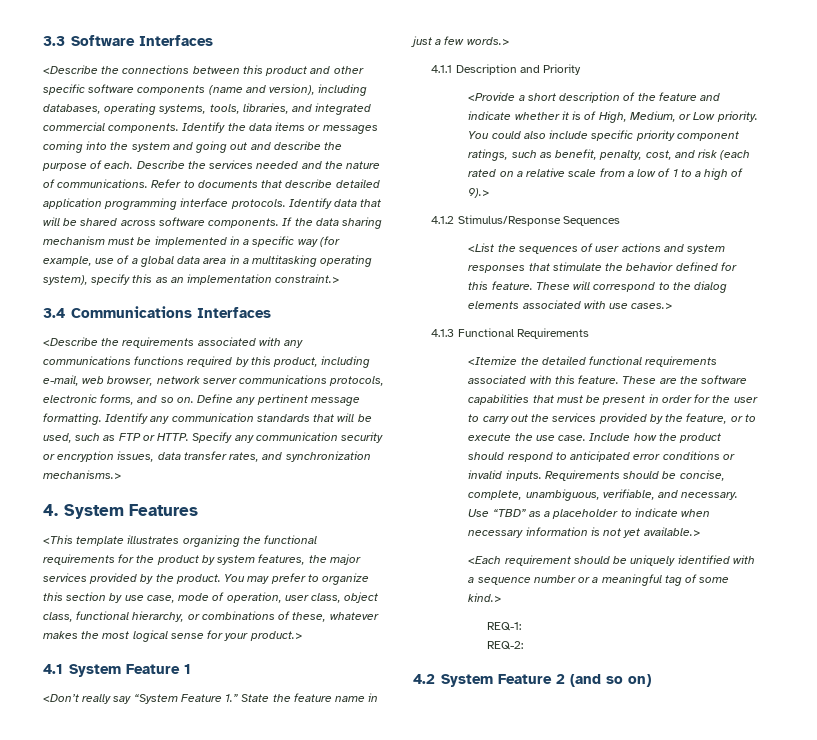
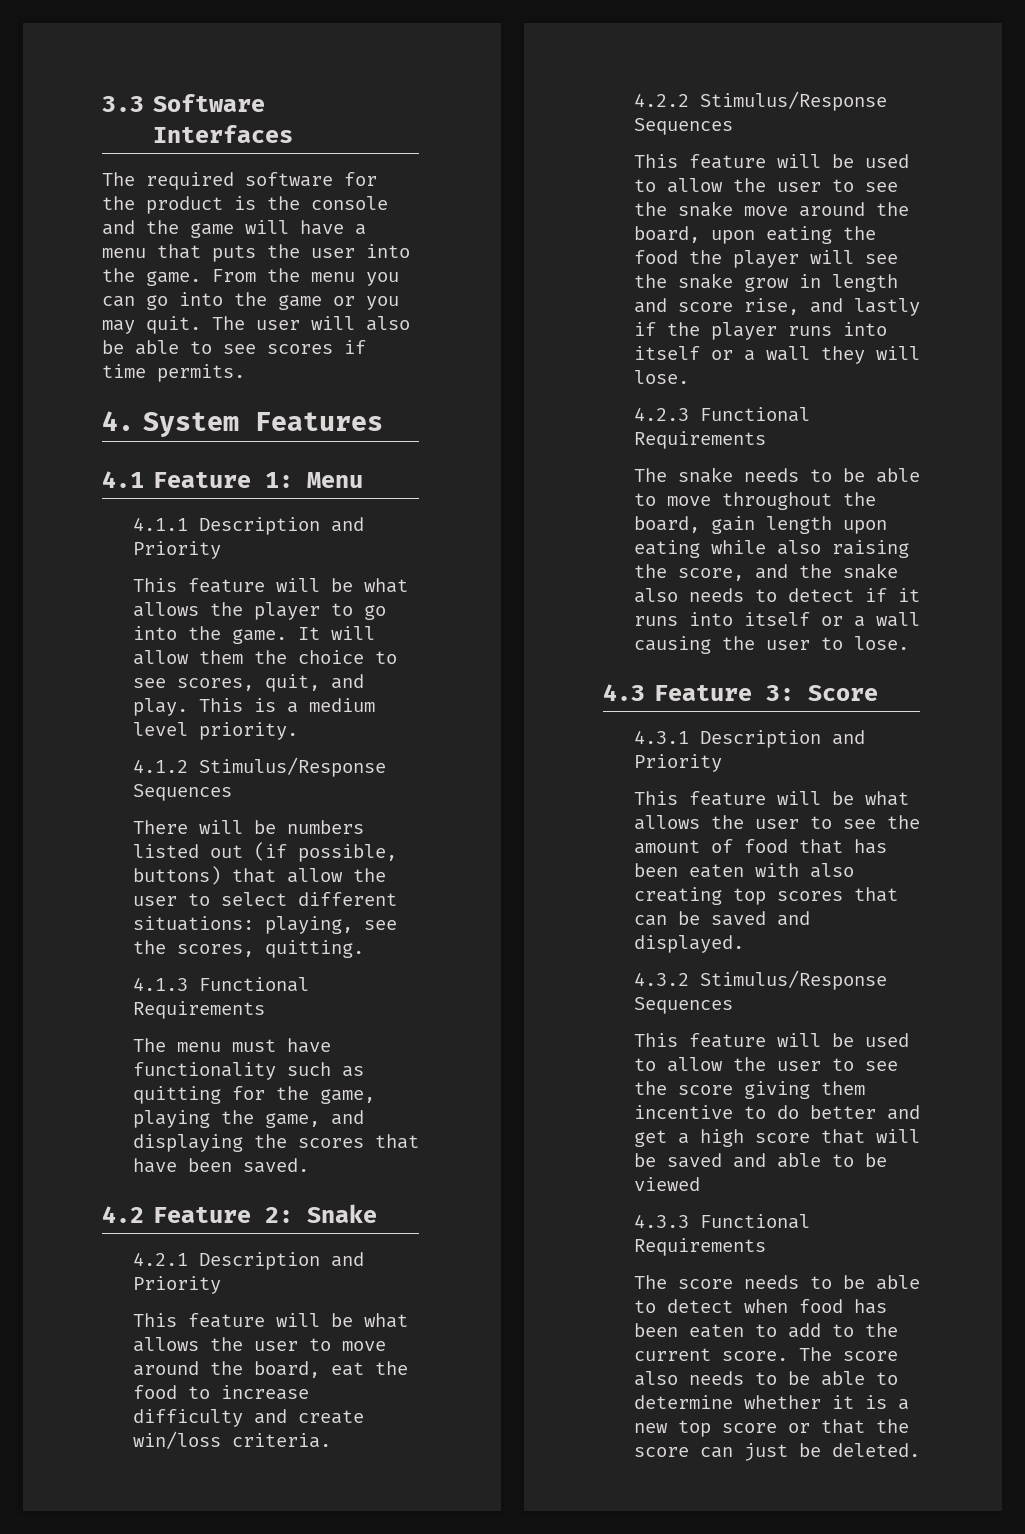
[43,65,364,76] [43,84,368,96] [43,103,372,115] [43,122,378,134] [43,141,343,153] [42,160,381,171] [43,179,380,188] [43,198,382,210] [43,217,383,229] [43,236,340,247] [43,255,373,267] [43,274,340,285] [43,306,271,318] [43,337,304,348] [43,356,371,368] [43,375,385,386] [43,394,360,406] [43,413,372,425] [43,432,384,443] [43,451,371,462] [43,470,121,479] [43,504,198,519] [43,535,318,547] [43,554,361,565] [43,573,370,585] [43,592,379,603] [43,611,379,622] [43,630,302,642] [43,664,191,677] [43,693,379,704] [411,36,509,47] [431,64,582,75] [468,92,721,103] [468,111,758,123] [468,130,739,141] [468,149,751,161] [468,168,744,180] [468,188,490,198] [431,215,620,226] [468,243,726,254] [468,262,737,273] [468,281,728,293] [468,300,673,309] [431,328,589,339] [468,356,718,367] [468,375,748,384] [468,394,758,405] [468,413,756,424] [468,433,722,443] [468,451,735,462] [468,470,725,481] [468,489,739,501] [468,508,711,519] [468,527,700,538] [468,555,755,566] [468,574,730,586] [468,593,502,602] [486,622,521,631] [486,641,523,650] [413,674,651,687] <Describe the connections between this product and other specific software components (name and version), including databases, operating systems, tools, libraries, and integrated commercial components. Identify the data items or messages coming into the system and going out and describe the purpose of each. Describe the services needed and the nature of communications. Refer to documents that describe detailed application programming interface protocols. Identify data that will be shared across software components. If the data sharing mechanism must be implemented in a specific way (for example, use of a global data area in a multitasking operating system), specify this as an implementation constraint.> // 3.4 Communications Interfaces // <Describe the requirements associated with any communications functions required by this product, including e-mail, web browser, network server communications protocols, electronic forms, and so on. Define any pertinent message formatting. Identify any communication standards that will be used, such as FTP or HTTP. Specify any communication security or encryption issues, data transfer rates, and synchronization mechanisms.> // 4. System Features // <This template illustrates organizing the functional requirements for the product by system features, the major services provided by the product. You may prefer to organize this section by use case, mode of operation, user class, object class, functional hierarchy, or combinations of these, whatever makes the most logical sense for your product.> // 4.1 System Feature 1 // <Don’t really say “System Feature 1.” State the feature name in just a few words.> // 4.1.1 Description and Priority // <Provide a short description of the feature and indicate whether it is of High, Medium, or Low priority. You could also include specific priority component ratings, such as benefit, penalty, cost, and risk (each rated on a relative scale from a low of 1 to a high of 9).> // 4.1.2 Stimulus/Response Sequences // <List the sequences of user actions and system responses that stimulate the behavior defined for this feature. These will correspond to the dialog elements associated with use cases.> // 4.1.3 Functional Requirements // <Itemize the detailed functional requirements associated with this feature. These are the software capabilities that must be present in order for the user to carry out the services provided by the feature, or to execute the use case. Include how the product should respond to anticipated error conditions or invalid inputs. Requirements should be concise, complete, unambiguous, verifiable, and necessary. Use “TBD” as a placeholder to indicate when necessary information is not yet available.> // <Each requirement should be uniquely identified with a sequence number or a meaningful tag of some kind.> // REQ-1: // REQ-2: // 4.2 System Feature 2 (and so on) -> [102,172,377,190] [102,196,388,214] [102,220,366,238] [102,244,410,262] [102,268,399,286] [102,292,399,310] [102,316,410,334] [102,340,366,355] [102,364,245,382] [102,411,384,437] [102,471,364,488] [132,517,364,535] [132,541,221,559] [132,578,408,593] [132,602,386,620] [132,626,375,644] [132,650,397,665] [132,674,364,692] [132,698,375,716] [132,722,298,740] [132,757,386,777] [132,784,232,801] [132,820,364,834] [132,842,397,862] [132,866,386,885] [132,892,397,906] [132,916,397,934] [132,940,364,958] [132,977,309,992] [132,1001,265,1019] [132,1038,331,1053] [132,1062,364,1080] [132,1086,375,1104] [132,1110,364,1128] [132,1134,419,1152] [132,1158,309,1173] [102,1204,378,1223] [132,1252,364,1270] [132,1276,221,1294] [132,1313,408,1328] [132,1337,386,1352] [132,1361,408,1378] [132,1385,309,1400] [132,1409,364,1427] [132,1431,331,1449] [633,91,887,111] [633,118,733,135] [633,154,909,169] [633,178,898,193] [633,201,909,217] [633,226,876,244] [633,250,898,268] [633,273,898,292] [633,298,920,316] [633,322,887,340] [633,346,920,364] [633,370,689,384] [633,407,810,422] [633,431,766,449] [633,467,920,483] [633,492,876,510] [633,516,887,534] [633,540,909,558] [633,563,898,581] [633,588,920,603] [633,612,920,627] [633,636,909,654] [603,684,879,701] [633,730,865,748] [633,754,722,772] [633,791,909,806] [633,815,920,830] [633,839,887,854] [633,863,854,878] [633,887,898,905] [633,911,810,926] [633,935,744,953] [633,970,887,990] [633,997,733,1014] [633,1033,909,1048] [633,1057,898,1072] [633,1081,865,1099] [633,1105,920,1120] [633,1129,920,1147] [633,1153,887,1168] [633,1177,700,1191] [633,1214,810,1229] [633,1238,766,1256] [633,1275,920,1290] [633,1299,887,1314] [633,1323,898,1338] [633,1347,898,1361] [633,1371,898,1386] [633,1395,909,1410] [633,1419,909,1437] [633,1443,920,1461] The required software for the product is the console and the game will have a menu that puts the user into the game. From the menu you can go into the game or you may quit. The user will also be able to see scores if time permits. // 4. System Features // 4.1 Feature 1: Menu // 4.1.1 Description and Priority // This feature will be what allows the player to go into the game. It will allow them the choice to see scores, quit, and play. This is a medium level priority. // 4.1.2 Stimulus/Response Sequences // There will be numbers listed out (if possible, buttons) that allow the user to select different situations: playing, see the scores, quitting. // 4.1.3 Functional Requirements // The menu must have functionality such as quitting for the game, playing the game, and displaying the scores that have been saved. // 4.2 Feature 2: Snake // 4.2.1 Description and Priority // This feature will be what allows the user to move around the board, eat the food to increase difficulty and create win/loss criteria. // 4.2.2 Stimulus/Response Sequences // This feature will be used to allow the user to see the snake move around the board, upon eating the food the player will see the snake grow in length and score rise, and lastly if the player runs into itself or a wall they will lose. // 4.2.3 Functional Requirements // The snake needs to be able to move throughout the board, gain length upon eating while also raising the score, and the snake also needs to detect if it runs into itself or a wall causing the user to lose. // 4.3 Feature 3: Score // 4.3.1 Description and Priority // This feature will be what allows the user to see the amount of food that has been eaten with also creating top scores that can be saved and displayed. // 4.3.2 Stimulus/Response Sequences // This feature will be used to allow the user to see the score giving them incentive to do better and get a high score that will be saved and able to be viewed // 4.3.3 Functional Requirements // The score needs to be able to detect when food has been eaten to add to the current score. The score also needs to be able to determine whether it is a new top score or that the score can just be deleted.

